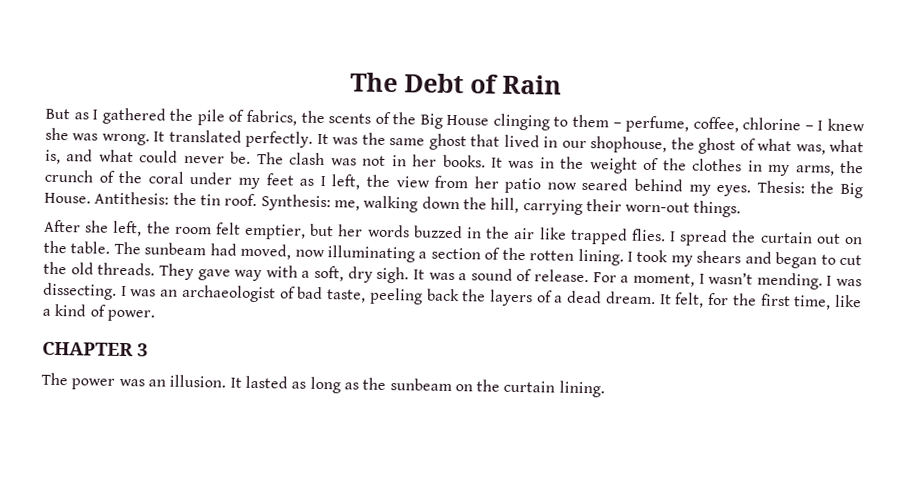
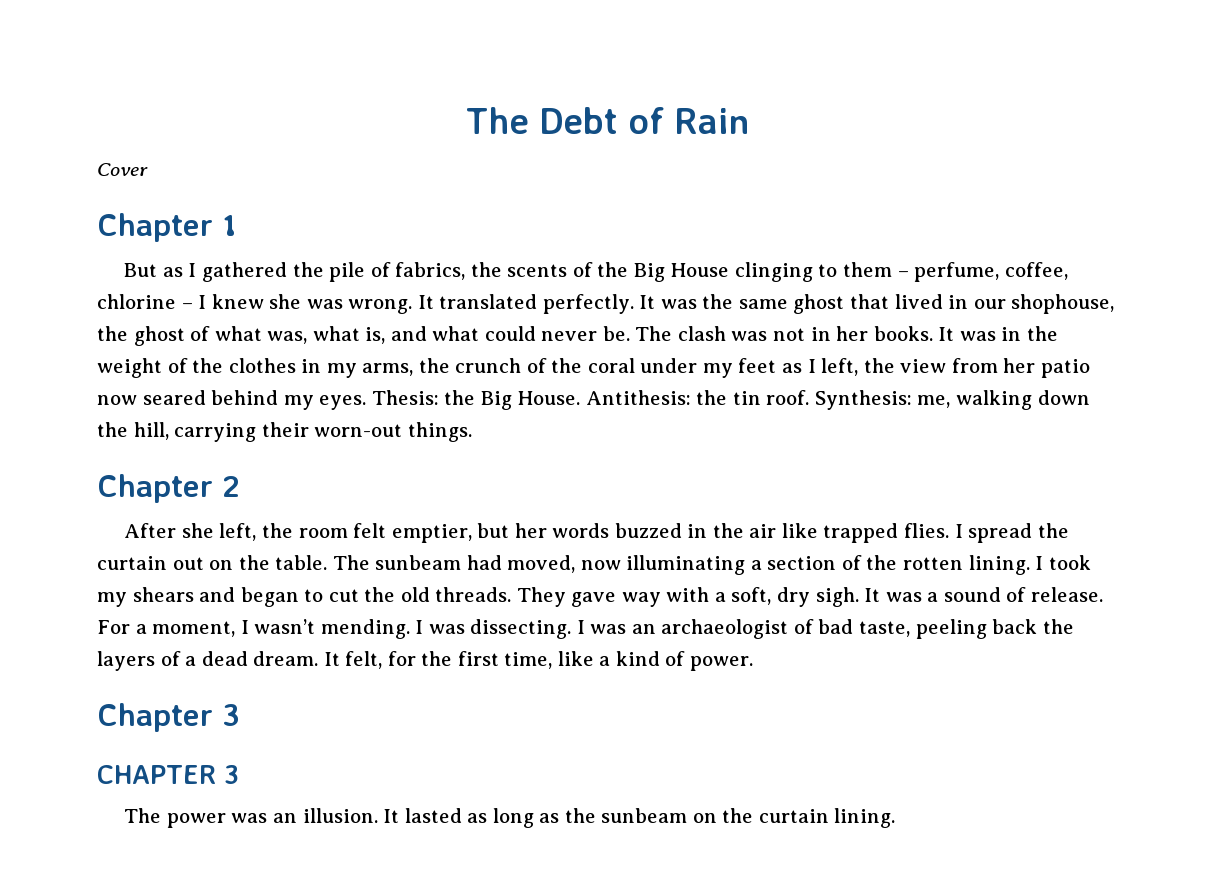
(562, 84) none -> [97,163,148,176] [97,213,237,242] // Cover // Chapter 1
(742, 209) none -> [97,474,240,503] // Chapter 2
(155, 315) none -> [97,703,240,732] // Chapter 3

